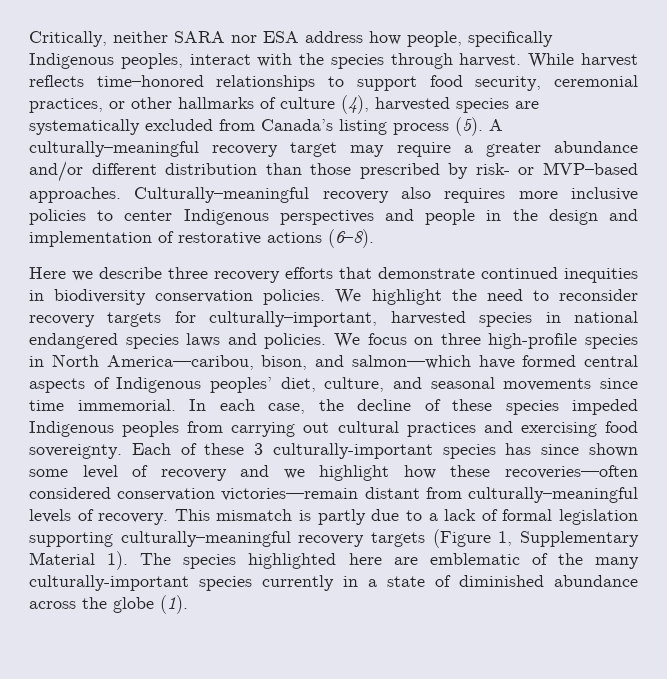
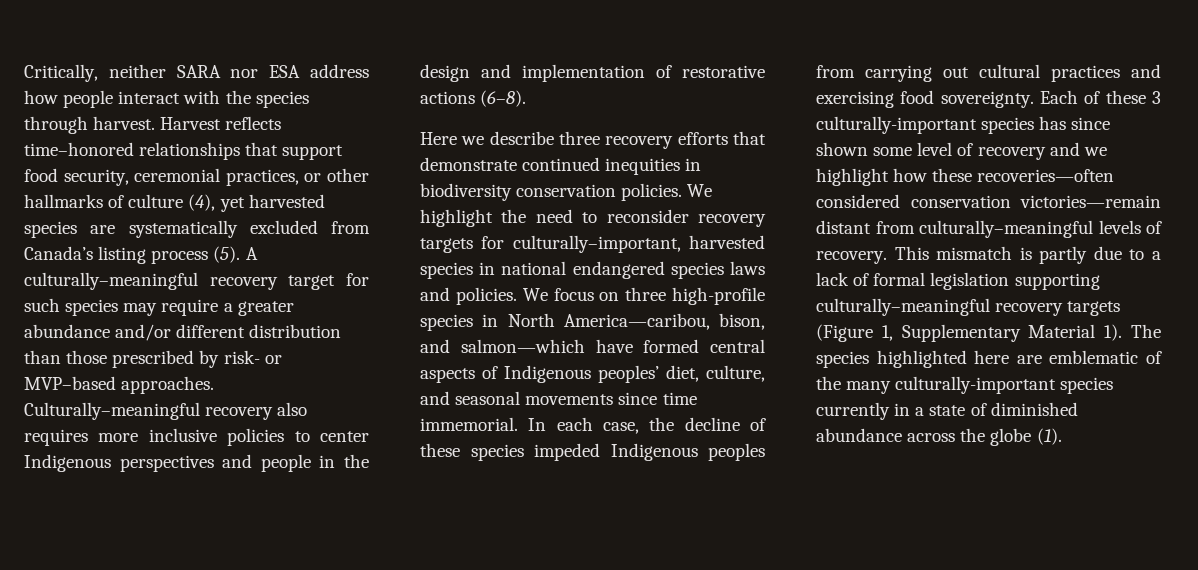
[407,31,553,47] [29,53,183,69] people, specifically Indigenous peoples, -> [63,90,114,108] people
[528,53,638,68] While harvest -> [160,117,222,130] Harvest
[328,76,345,87] to -> [245,142,279,156] that
(369, 104) none -> [219,197,245,212] yet
(338, 149) none -> [346,273,370,286] [24,298,119,316] for such species

